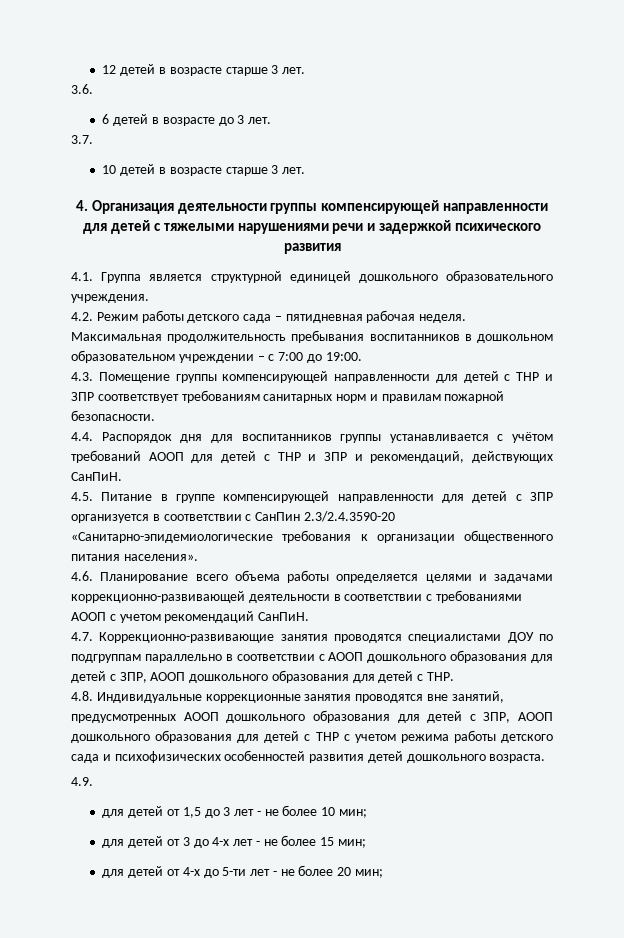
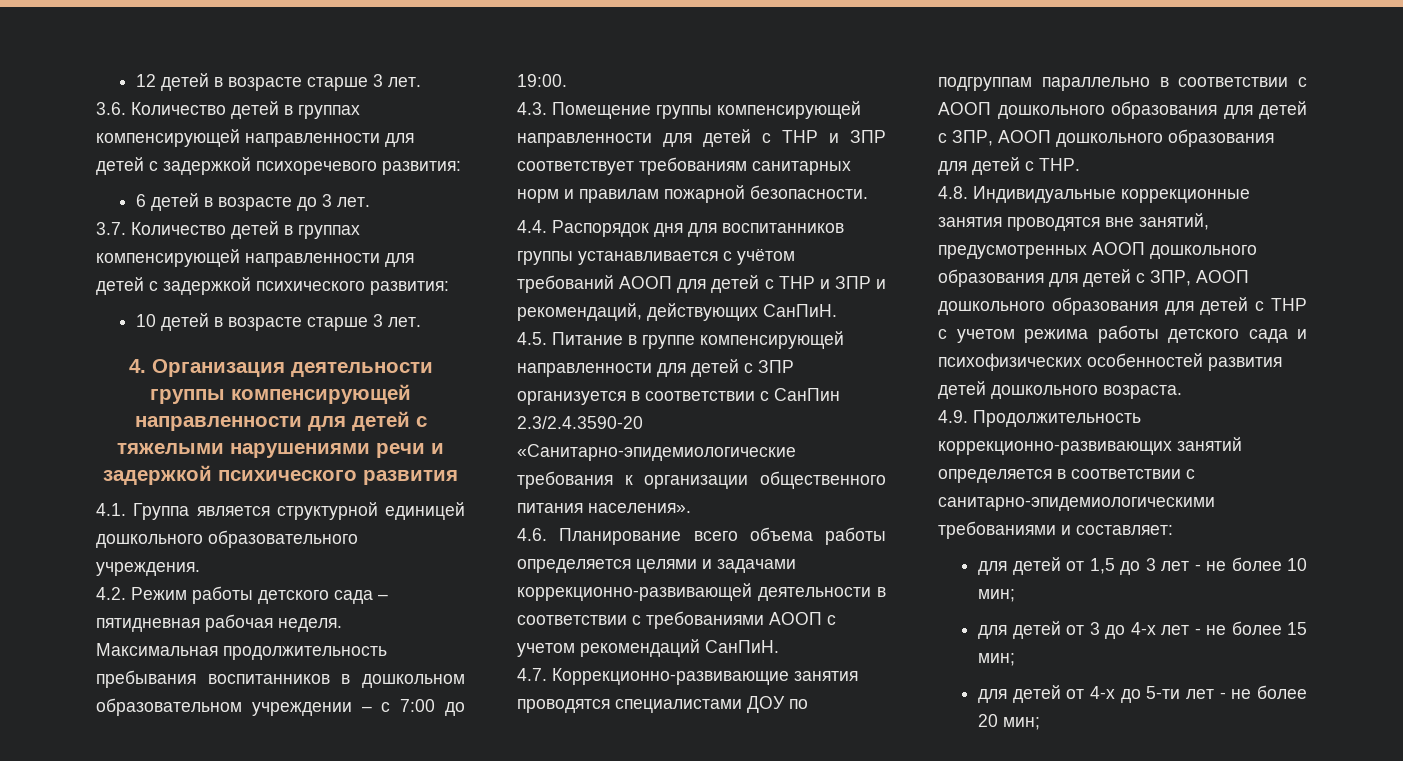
(93, 89) none -> [131,101,360,119] [96,129,414,147] [96,157,461,175] Количество детей в группах компенсирующей направленности для детей с задержкой психоречевого развития:
(93, 139) none -> [131,221,360,239] [96,249,414,267] [96,277,449,295] Количество детей в группах компенсирующей направленности для детей с задержкой психического развития:
(93, 781) none -> [973,410,1141,427] [938,437,1242,455] [938,469,1195,483] [938,497,1215,511] [938,521,1173,539] Продолжительность коррекционно-развивающих занятий определяется в соответствии с санитарно-эпидемиологическими требованиями и составляет:

